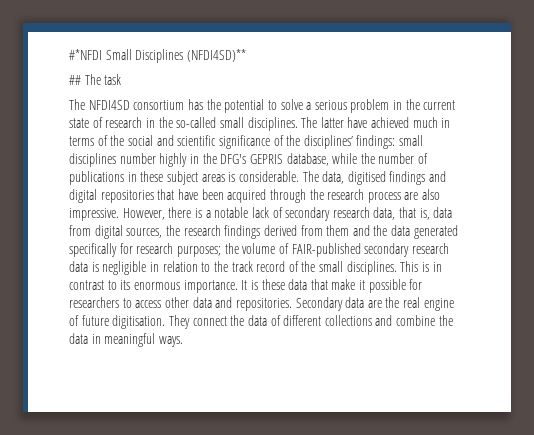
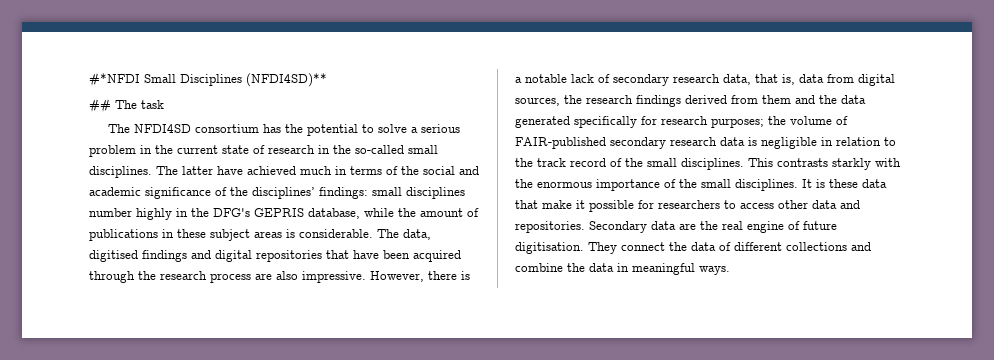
[177,135,217,146] scientific -> [89,187,141,196] academic
[378,153,415,164] number -> [420,208,463,217] amount
[422,262,442,272] [69,280,238,293] is in contrast to its enormous importance. -> [777,158,901,170] [515,179,798,191] contrasts starkly with the enormous importance of the small disciplines.

